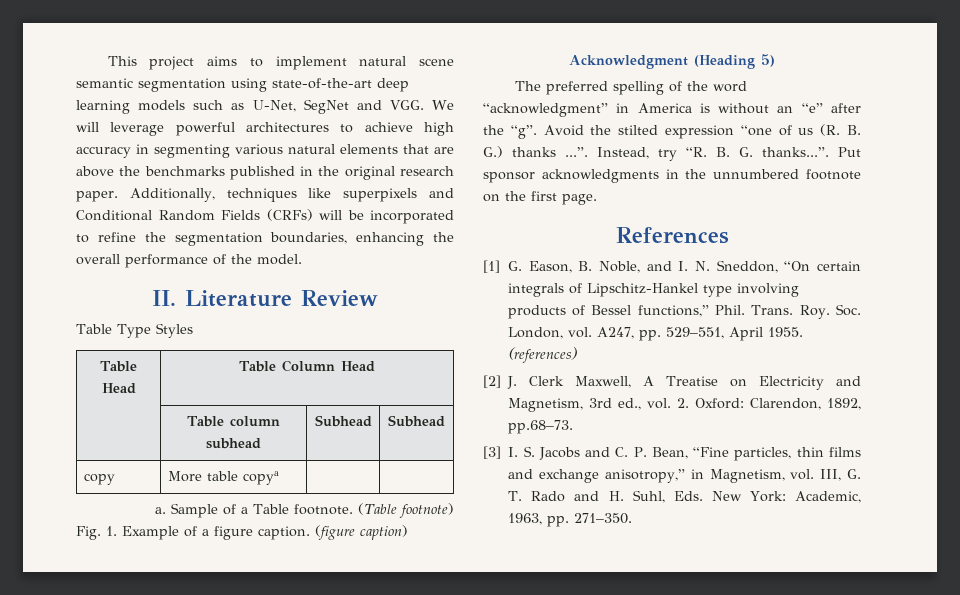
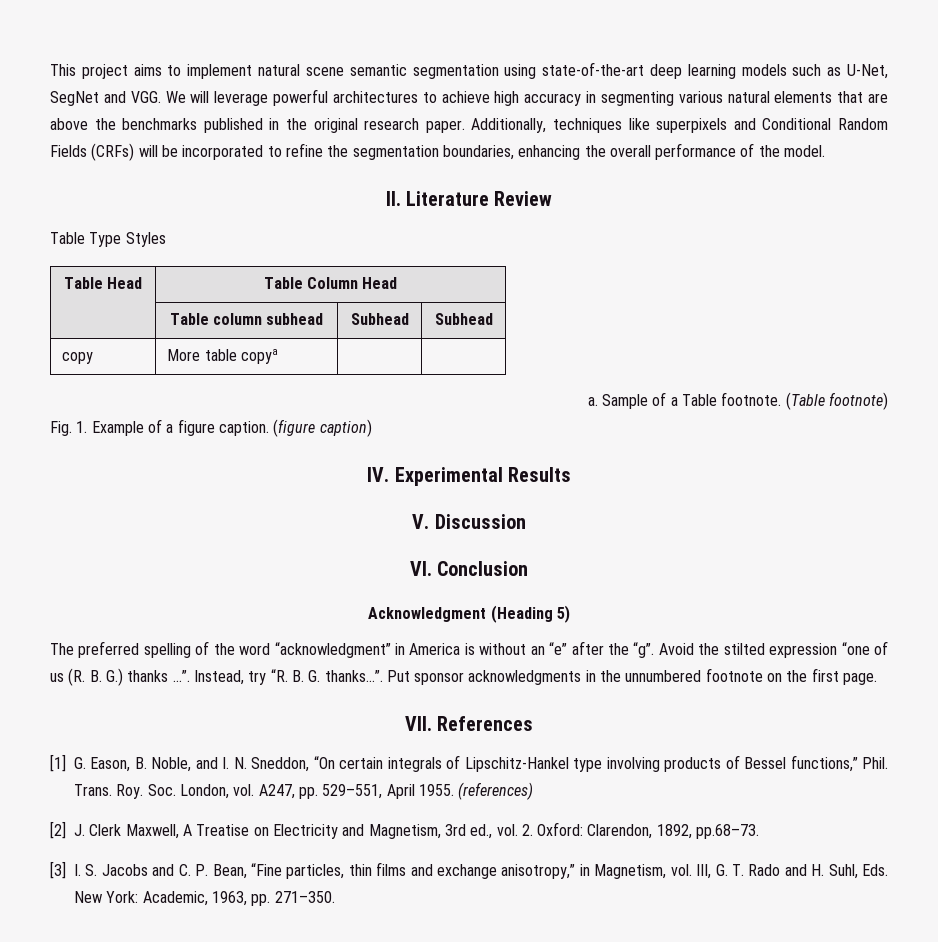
(408, 532) none -> [367,467,571,486] [412,514,526,529] [409,561,529,576] // IV. Experimental Results // V. Discussion // VI. Conclusion
(597, 199) none -> [404,716,432,731] VII.

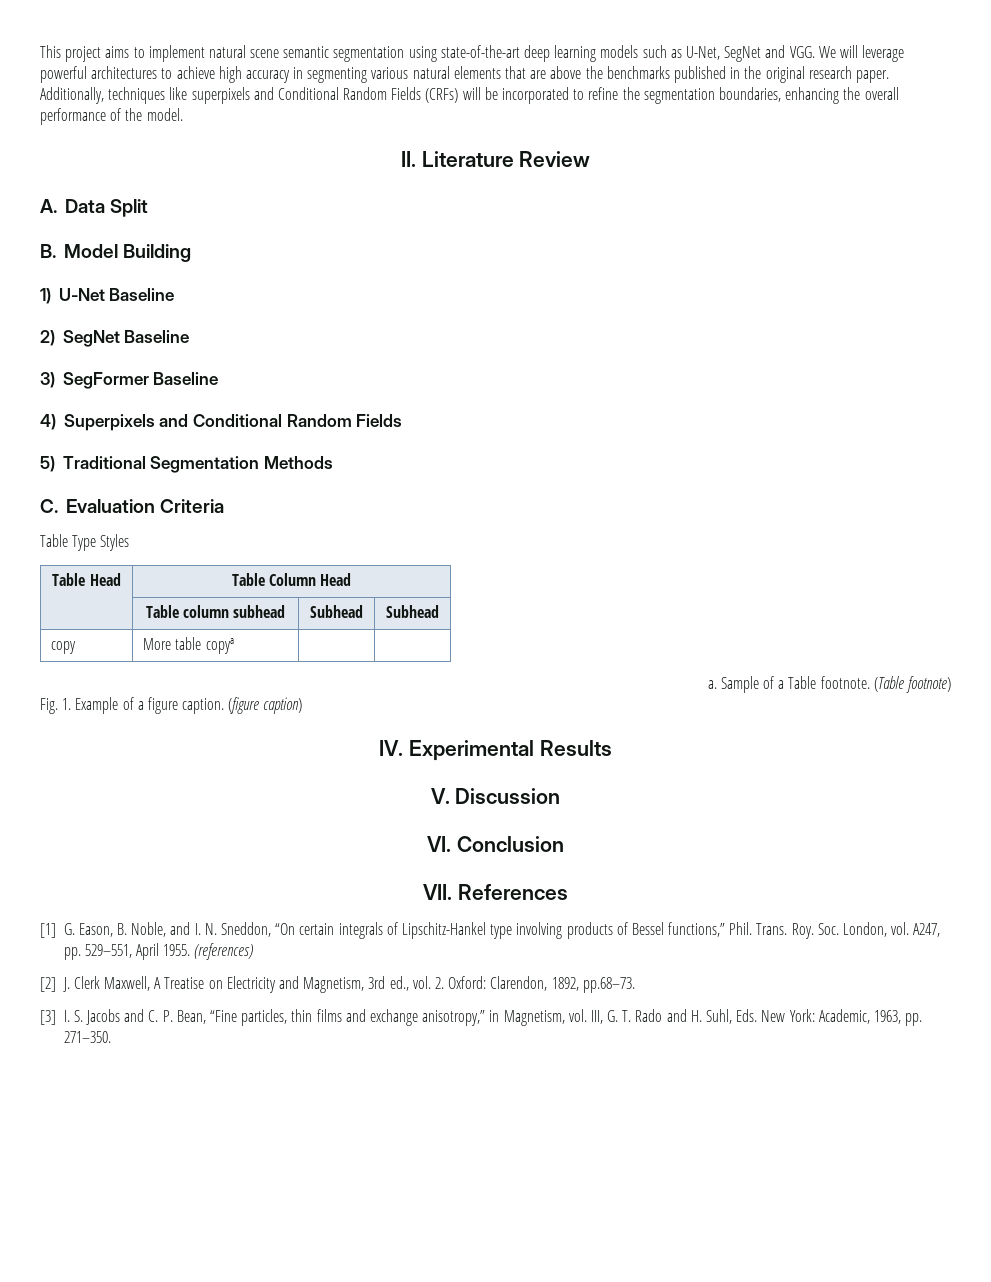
(553, 198) none -> [40,199,148,217] [40,244,191,262] [40,288,175,304] [40,330,190,347] [40,372,219,389] [40,414,403,431] [40,456,333,473] [40,499,224,513] // A. Data Split // B. Model Building // 1) U-Net Baseline // 2) SegNet Baseline // 3) SegFormer Baseline // 4) Superpixels and Conditional Random Fields // 5) Traditional Segmentation Methods // C. Evaluation Criteria
[368,605,570,623] [50,641,889,658] [50,668,878,686] // Acknowledgment (Heading 5) // The preferred spelling of the word “acknowledgment” in America is without an “e” after the “g”. Avoid the stilted expression “one of us (R. B. G.) thanks ...”. Instead, try “R. B. G. thanks...”. Put sponsor acknowledgments in the unnumbered footnote on the first page. -> (564, 844) none

